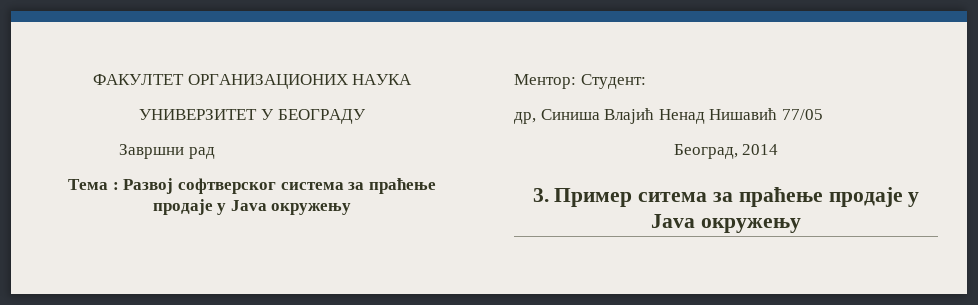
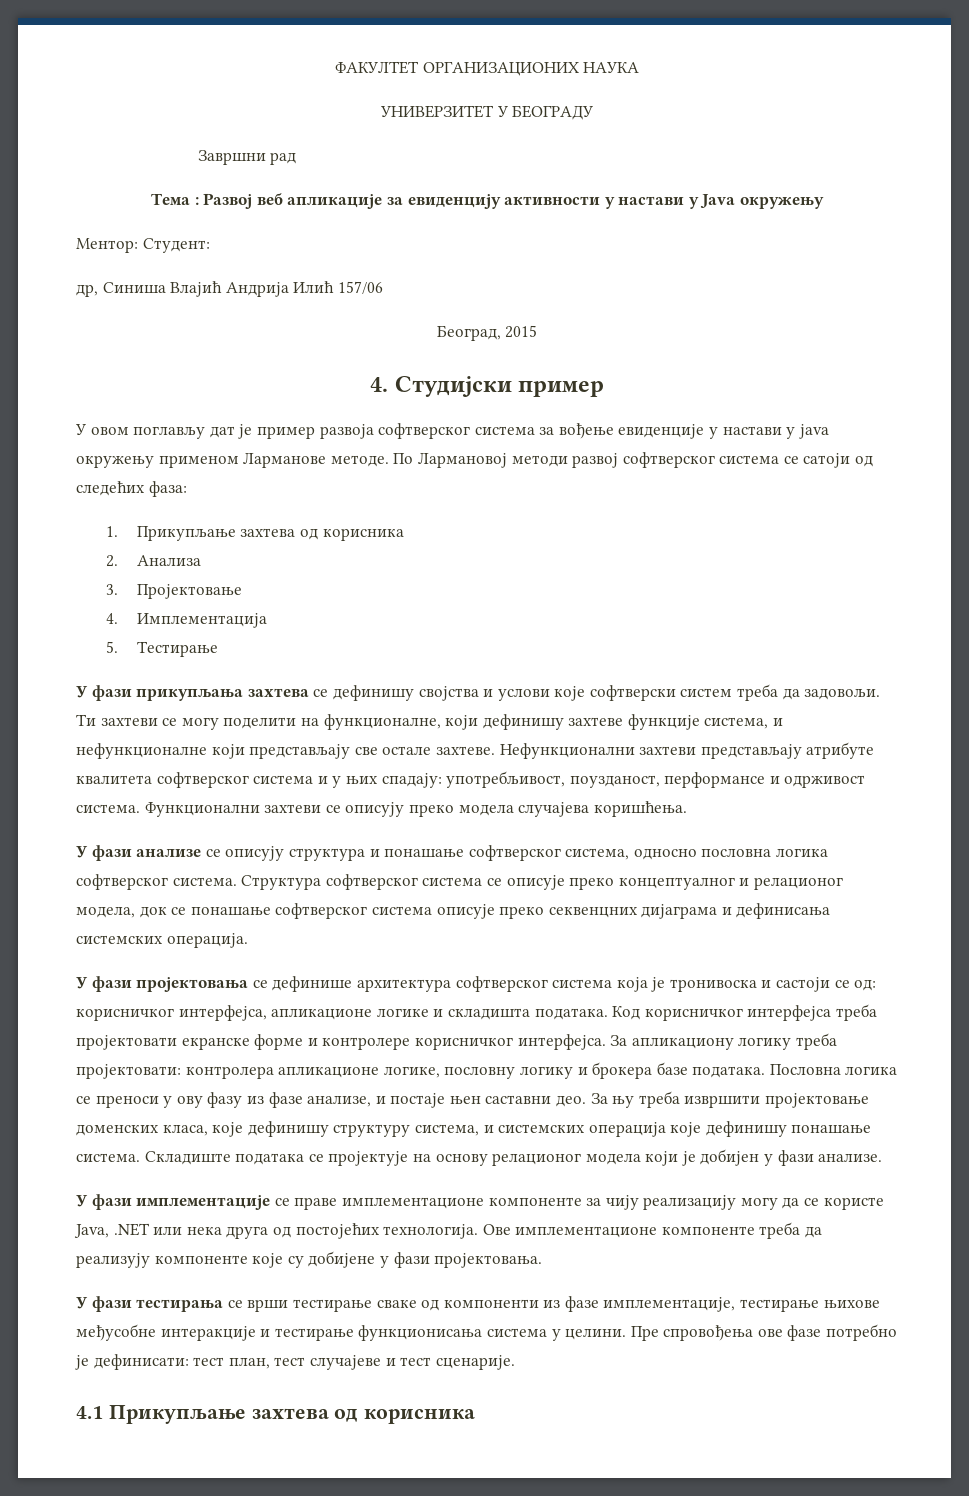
[178,178,436,194] [152,199,213,215] софтверског система за праћење продаје -> [256,193,685,209] веб апликације за евиденцију активности у настави
[658,108,823,124] [673,144,779,159] [532,187,920,207] [651,214,801,233] Ненад Нишавић 77/05 // Београд, 2014 // 3. Пример ситема за праћење продаје у Java окружењу -> [225,281,383,297] [436,325,538,341] [370,376,604,397] [75,423,829,439] [76,452,874,468] [76,481,187,497] [106,526,404,541] [106,555,201,567] [106,584,242,599] [106,613,267,628] [106,641,218,657] [76,684,881,701] [76,714,784,730] [76,742,875,759] [76,771,866,788] [76,801,687,817] [76,845,829,861] [76,874,843,890] [76,903,831,919] [76,933,248,948] [76,976,877,992] [76,1004,877,1021] [76,1033,837,1050] [76,1062,898,1079] [76,1091,870,1108] [76,1121,872,1137] [76,1149,883,1166] [76,1194,884,1210] [74,1222,823,1239] [76,1251,543,1268] [76,1296,880,1312] [76,1324,898,1341] [75,1354,515,1370] [76,1405,476,1424] Андрија Илић 157/06 // Београд, 2015 // 4. Студијски пример // У овом поглављу дат је пример развоја софтверског система за вођење евиденције у настави у java окружењу применом Ларманове методе. По Лармановој методи развој софтверског система се сатоји од следећих фаза: // 1. Прикупљање захтева од корисника // 2. Анализа // 3. Пројектовање // 4. Имплементација // 5. Тестирање // У фази прикупљања захтева се дефинишу својства и услови које софтверски систем треба да задовољи. Ти захтеви се могу поделити на функционалне, који дефинишу захтеве функције система, и нефункционалне који представљају све остале захтеве. Нефункционални захтеви представљају атрибуте квалитета софтверског система и у њих спадају: употребљивост, поузданост, перформансе и одрживост система. Функционални захтеви се описују преко модела случајева коришћења. // У фази анализе се описују структура и понашање софтверског система, односно пословна логика софтверског система. Структура софтверског система се описује преко концептуалног и релационог модела, док се понашање софтверског система описује преко секвенцних дијаграма и дефинисања системских операција. // У фази пројектовања се дефинише архитектура софтверског система која је тронивоска и састоји се од: корисничког интерфејса, апликационе логике и складишта података. Код корисничког интерфејса треба пројектовати екранске форме и контролере корисничког интерфејса. За апликациону логику треба пројектовати: контролера апликационе логике, пословну логику и брокера базе података. Пословна логика се преноси у ову фазу из фазе анализе, и постаје њен саставни део. За њу треба извршити пројектовање доменских класа, које дефинишу структуру система, и системских операција које дефинишу понашање система. Складиште података се пројектује на основу релационог модела који је добијен у фази анализе. // У фази имплементације се праве имплементационе компоненте за чију реализацију могу да се користе Java, .NET или нека друга од постојећих технологија. Ове имплементационе компоненте треба да реализују компоненте које су добијене у фази пројектовања. // У фази тестирања се врши тестирање сваке од компоненти из фазе имплементације, тестирање њихове међусобне интеракције и тестирање функционисања система у целини. Пре спровођења ове фазе потребно је дефинисати: тест план, тест случајеве и тест сценарије. // 4.1 Прикупљање захтева од корисника

